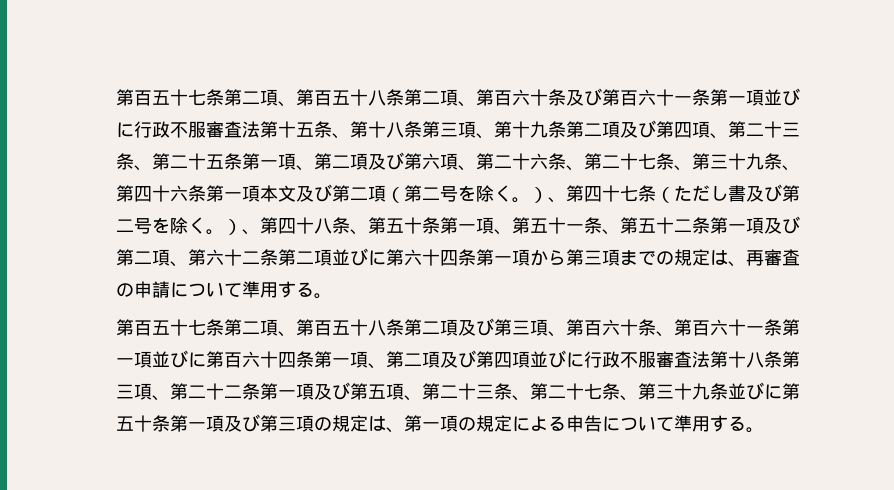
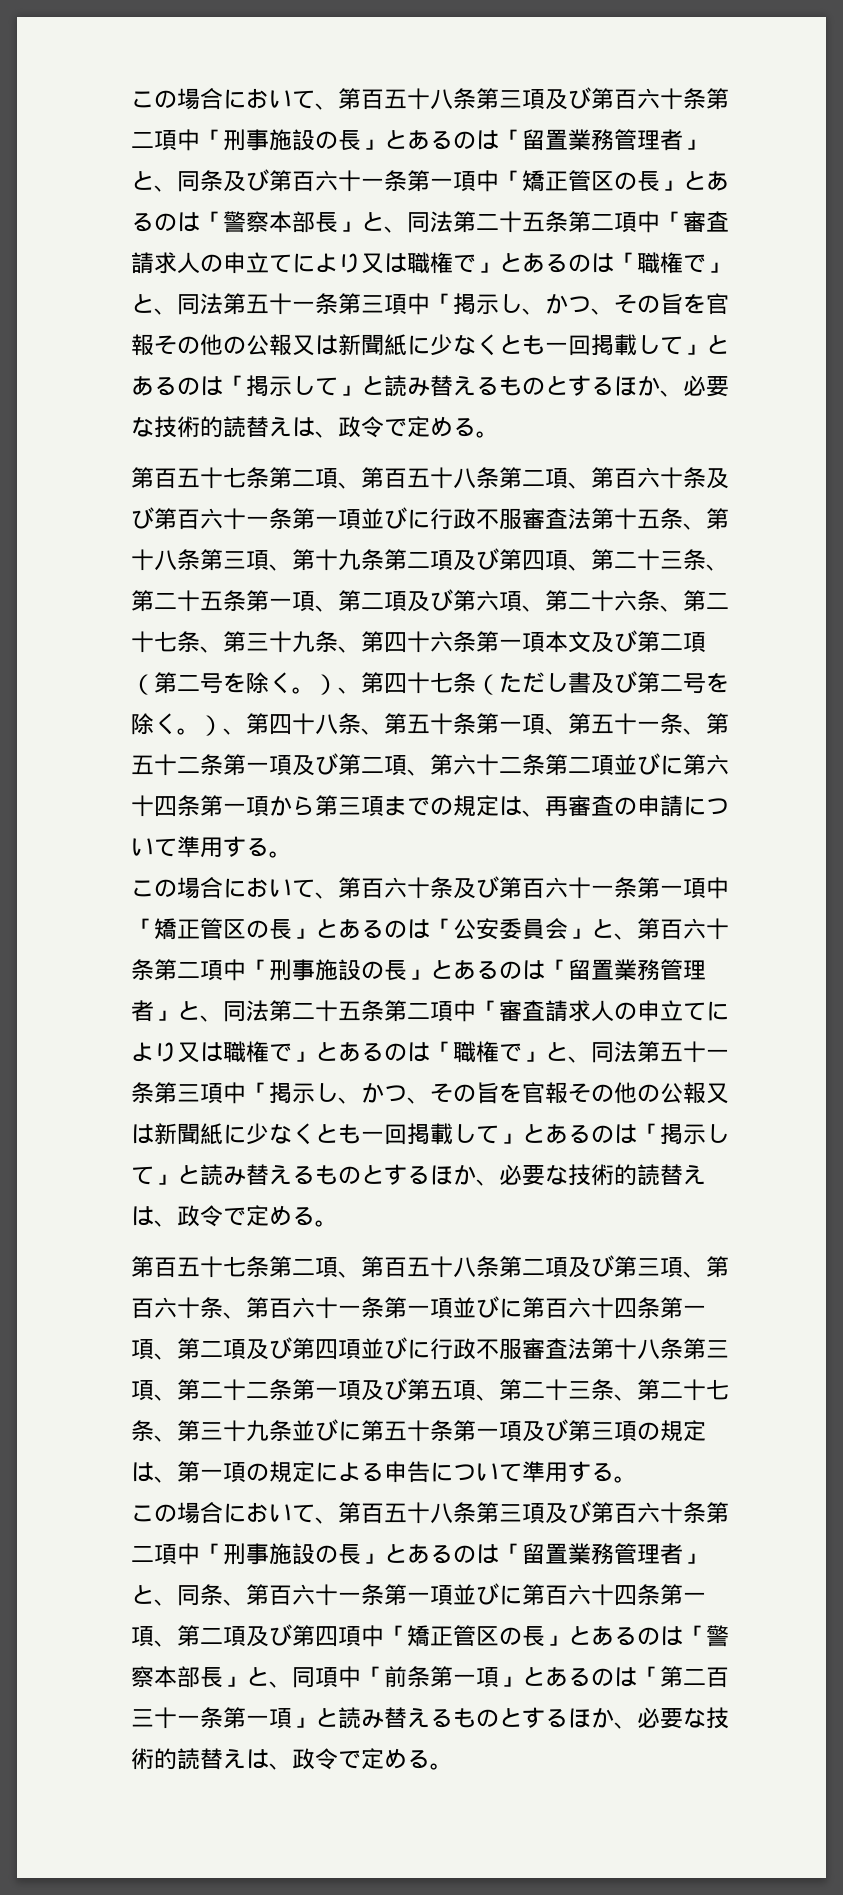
(115, 97) none -> [130,87,729,110] [130,129,706,151] [130,169,729,192] [130,211,729,233] [130,252,729,274] [130,293,729,315] [130,334,729,356] [130,375,729,397] [130,416,499,438] この場合において、第百五十八条第三項及び第百六十条第二項中「刑事施設の長」とあるのは「留置業務管理者」と、同条及び第百六十一条第一項中「矯正管区の長」とあるのは「警察本部長」と、同法第二十五条第二項中「審査請求人の申立てにより又は職権で」とあるのは「職権で」と、同法第五十一条第三項中「掲示し、かつ、その旨を官報その他の公報又は新聞紙に少なくとも一回掲載して」とあるのは「掲示して」と読み替えるものとするほか、必要な技術的読替えは、政令で定める。 //
(332, 296) none -> [130,876,729,899] [130,918,729,940] [130,959,706,981] [130,1000,729,1022] [130,1041,729,1063] [130,1082,729,1104] [130,1123,729,1145] [130,1164,706,1186] [130,1205,338,1227] // この場合において、第百六十条及び第百六十一条第一項中「矯正管区の長」とあるのは「公安委員会」と、第百六十条第二項中「刑事施設の長」とあるのは「留置業務管理者」と、同法第二十五条第二項中「審査請求人の申立てにより又は職権で」とあるのは「職権で」と、同法第五十一条第三項中「掲示し、かつ、その旨を官報その他の公報又は新聞紙に少なくとも一回掲載して」とあるのは「掲示して」と読み替えるものとするほか、必要な技術的読替えは、政令で定める。
(764, 430) none -> [130,1501,729,1524] [130,1543,706,1565] [130,1583,706,1606] [130,1624,729,1647] [130,1666,729,1688] [130,1707,729,1729] [130,1748,453,1770] // この場合において、第百五十八条第三項及び第百六十条第二項中「刑事施設の長」とあるのは「留置業務管理者」と、同条、第百六十一条第一項並びに第百六十四条第一項、第二項及び第四項中「矯正管区の長」とあるのは「警察本部長」と、同項中「前条第一項」とあるのは「第二百三十一条第一項」と読み替えるものとするほか、必要な技術的読替えは、政令で定める。

